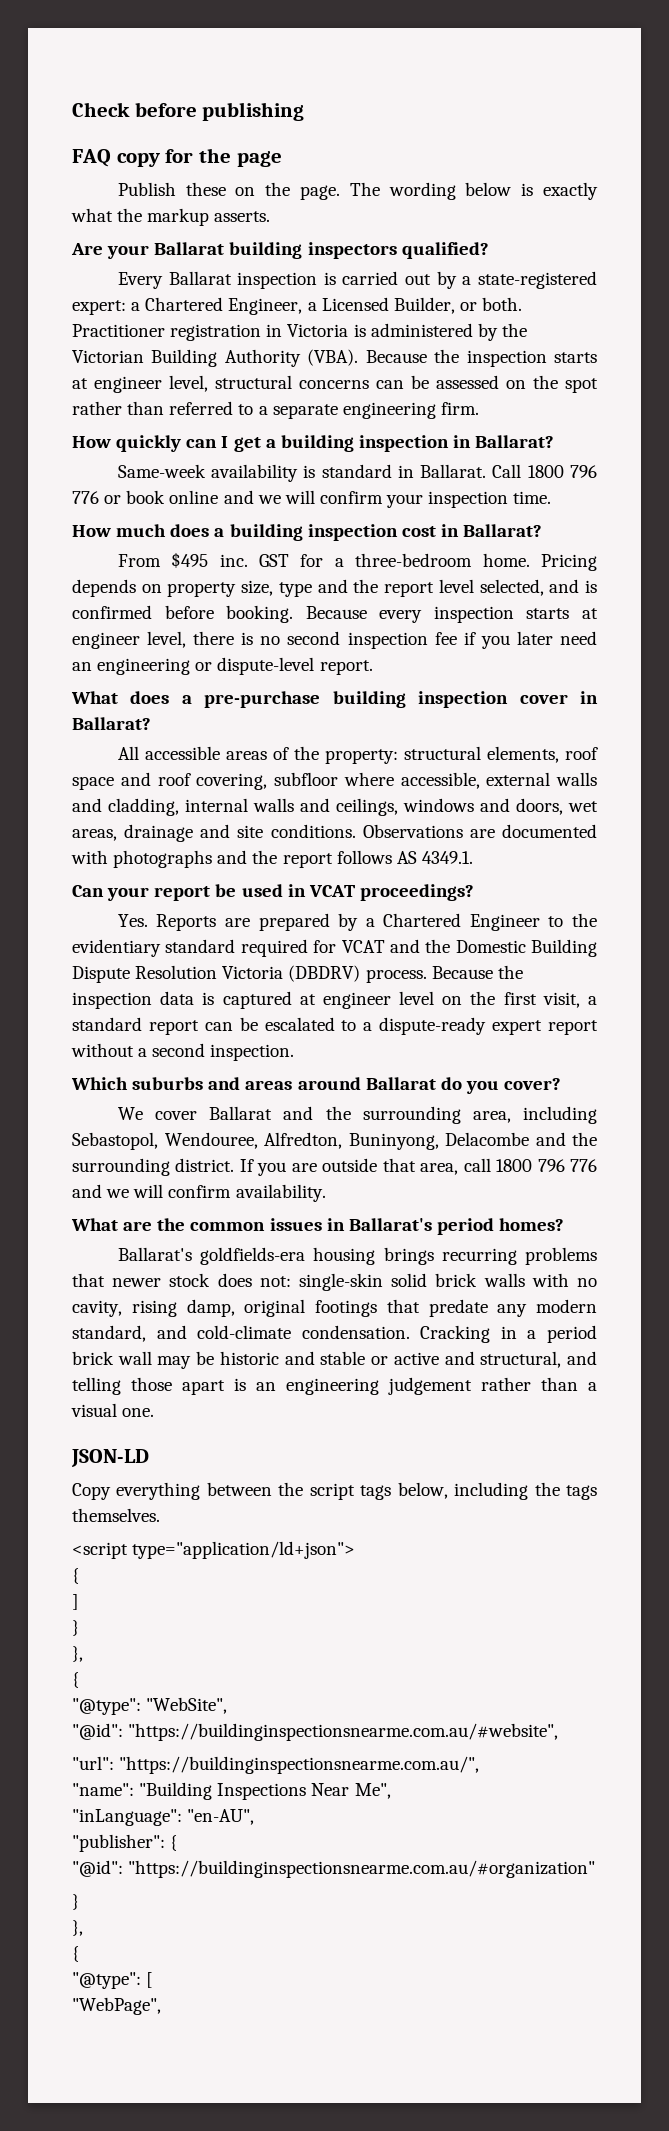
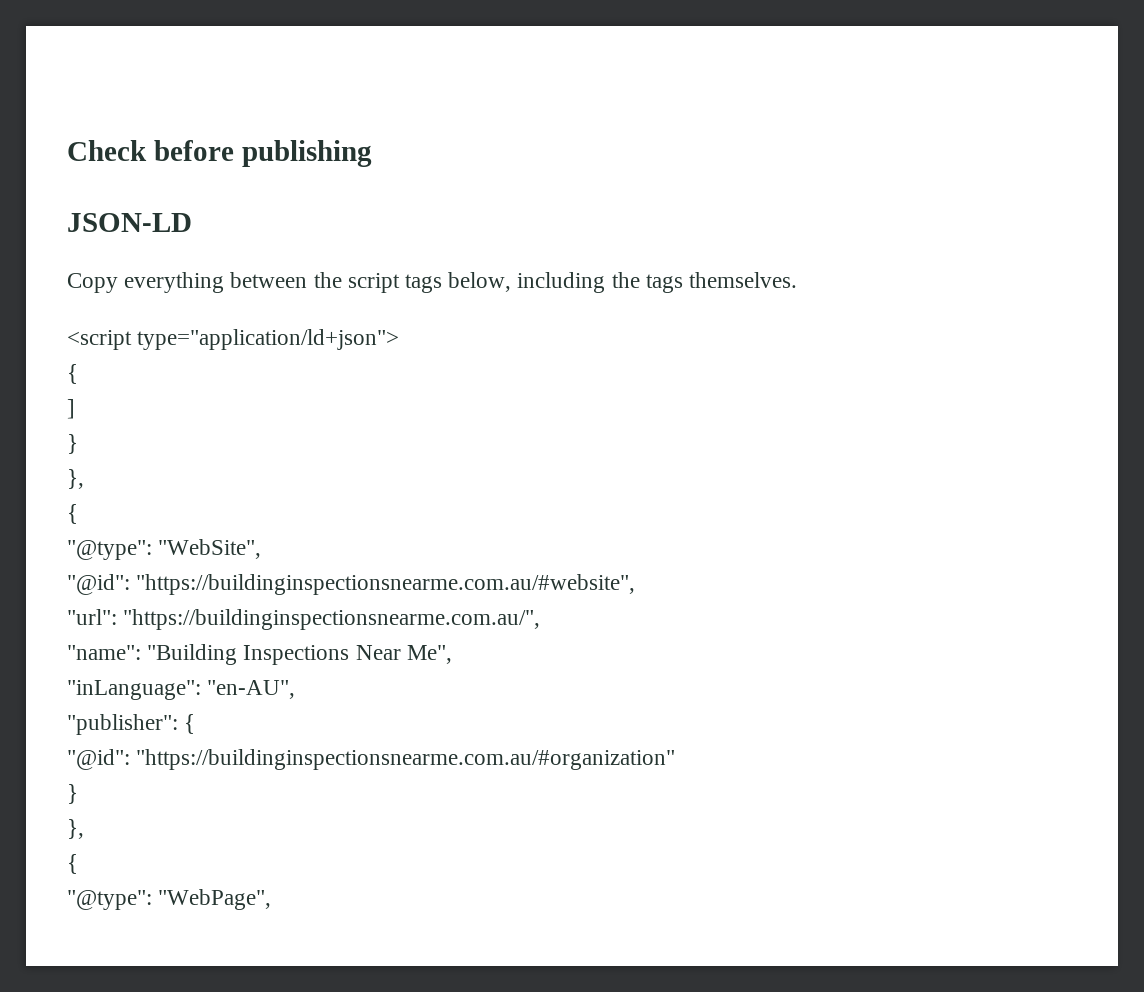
[72,148,282,167] [117,182,598,200] [71,208,271,226] [71,242,489,259] [117,271,597,289] [72,297,523,315] [72,323,527,341] [72,349,598,367] [72,375,598,393] [72,401,479,419] [72,435,555,452] [117,464,597,482] [72,490,552,508] [72,524,543,541] [117,552,597,571] [72,579,598,597] [72,605,598,623] [72,631,597,649] [72,657,373,675] [71,691,598,708] [72,717,151,730] [117,746,598,764] [72,772,597,790] [72,798,598,816] [72,824,597,842] [71,850,473,868] [72,884,474,901] [117,913,598,931] [72,939,597,957] [72,965,523,983] [72,991,597,1009] [72,1017,599,1035] [71,1043,295,1061] [71,1077,562,1094] [117,1106,598,1124] [72,1132,597,1150] [72,1158,597,1176] [72,1184,326,1202] [71,1218,565,1235] [117,1247,597,1265] [72,1273,597,1291] [72,1299,597,1317] [72,1325,597,1343] [72,1351,597,1369] [72,1377,597,1395] [71,1403,155,1417] // FAQ copy for the page // Publish these on the page. The wording below is exactly what the markup asserts. // Are your Ballarat building inspectors qualified? // Every Ballarat inspection is carried out by a state-registered expert: a Chartered Engineer, a Licensed Builder, or both. Practitioner registration in Victoria is administered by the Victorian Building Authority (VBA). Because the inspection starts at engineer level, structural concerns can be assessed on the spot rather than referred to a separate engineering firm. // How quickly can I get a building inspection in Ballarat? // Same-week availability is standard in Ballarat. Call 1800 796 776 or book online and we will confirm your inspection time. // How much does a building inspection cost in Ballarat? // From $495 inc. GST for a three-bedroom home. Pricing depends on property size, type and the report level selected, and is confirmed before booking. Because every inspection starts at engineer level, there is no second inspection fee if you later need an engineering or dispute-level report. // What does a pre-purchase building inspection cover in Ballarat? // All accessible areas of the property: structural elements, roof space and roof covering, subfloor where accessible, external walls and cladding, internal walls and ceilings, windows and doors, wet areas, drainage and site conditions. Observations are documented with photographs and the report follows AS 4349.1. // Can your report be used in VCAT proceedings? // Yes. Reports are prepared by a Chartered Engineer to the evidentiary standard required for VCAT and the Domestic Building Dispute Resolution Victoria (DBDRV) process. Because the inspection data is captured at engineer level on the first visit, a standard report can be escalated to a dispute-ready expert report without a second inspection. // Which suburbs and areas around Ballarat do you cover? // We cover Ballarat and the surrounding area, including Sebastopol, Wendouree, Alfredton, Buninyong, Delacombe and the surrounding district. If you are outside that area, call 1800 796 776 and we will confirm availability. // What are the common issues in Ballarat's period homes? // Ballarat's goldfields-era housing brings recurring problems that newer stock does not: single-skin solid brick walls with no cavity, rising damp, original footings that predate any modern standard, and cold-climate condensation. Cracking in a period brick wall may be historic and stable or active and structural, and telling those apart is an engineering judgement rather than a visual one. -> (372, 153) none
[146,1972,154,1988] [ // -> (152, 900) none

